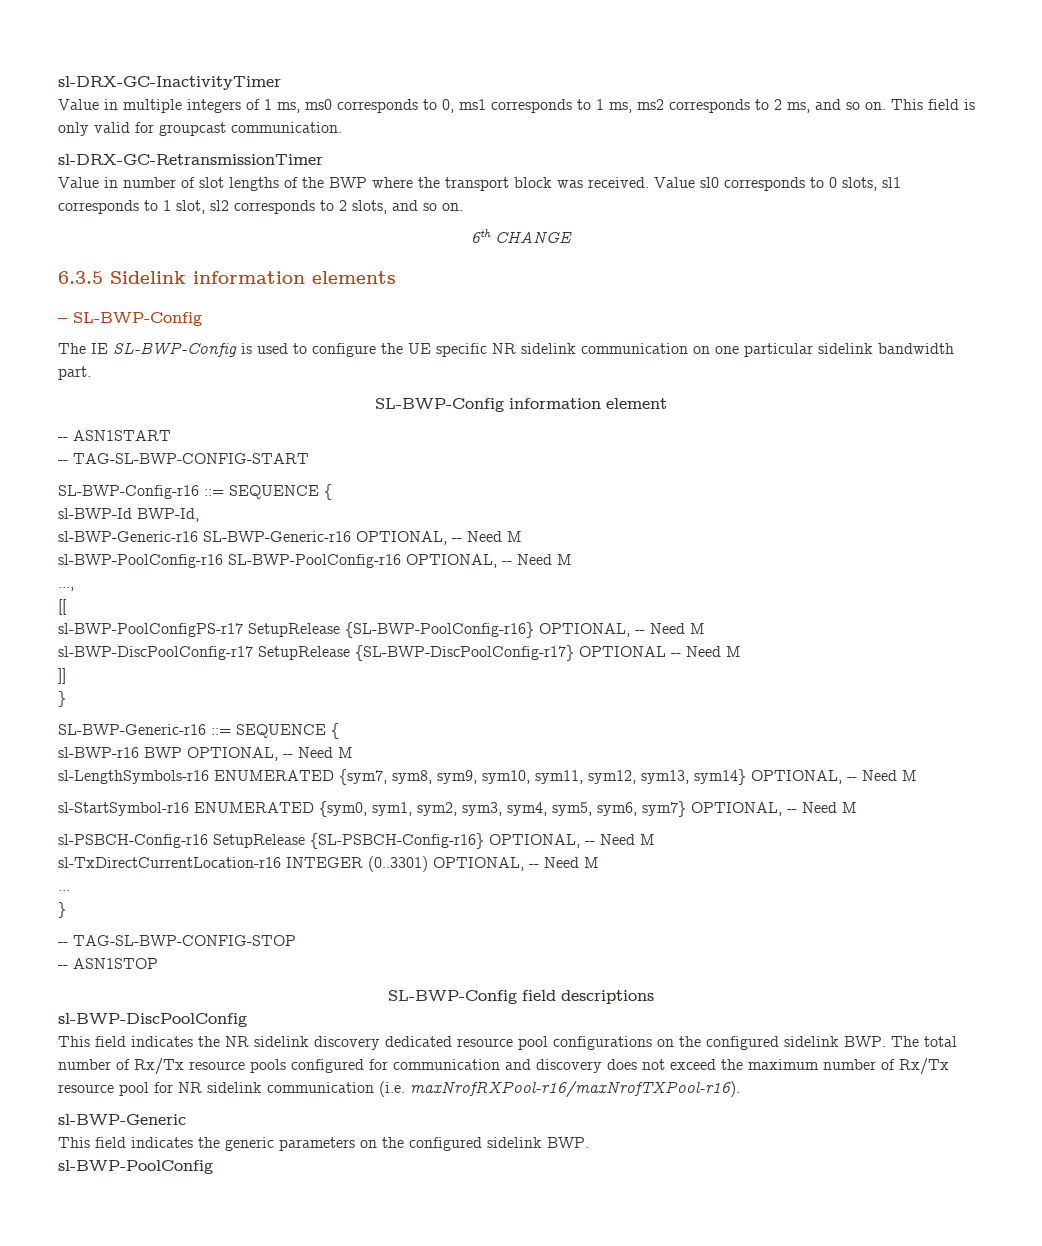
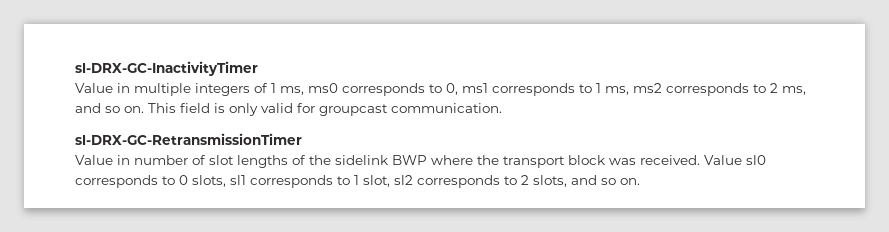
(324, 182) none -> [335,155,388,165] sidelink
[471,229,572,243] [58,271,396,284] [58,312,202,326] [58,342,954,357] [58,366,91,380] [375,398,667,412] [58,430,171,441] [58,453,309,464] [58,484,332,500] [58,508,199,522] [58,531,522,545] [58,554,572,568] [58,587,74,591] [58,599,67,615] [58,622,705,638] [58,645,741,661] [58,668,66,684] [58,691,66,707] [58,723,339,739] [58,747,353,761] [58,769,917,785] [58,801,857,817] [58,833,655,849] [58,856,599,872] [58,890,70,891] [58,902,66,918] [58,935,296,946] [58,958,158,969] [388,990,654,1004] [58,1013,247,1027] [58,1036,957,1050] [58,1058,949,1075] [58,1081,740,1098] [58,1114,186,1125] [58,1137,589,1151] [58,1160,213,1174] // 6th CHANGE // 6.3.5 Sidelink information elements // – SL-BWP-Config // The IE SL-BWP-Config is used to configure the UE specific NR sidelink communication on one particular sidelink bandwidth part. // SL-BWP-Config information element // -- ASN1START // -- TAG-SL-BWP-CONFIG-START // SL-BWP-Config-r16 ::= SEQUENCE { // sl-BWP-Id BWP-Id, // sl-BWP-Generic-r16 SL-BWP-Generic-r16 OPTIONAL, -- Need M // sl-BWP-PoolConfig-r16 SL-BWP-PoolConfig-r16 OPTIONAL, -- Need M // ..., // [[ // sl-BWP-PoolConfigPS-r17 SetupRelease {SL-BWP-PoolConfig-r16} OPTIONAL, -- Need M // sl-BWP-DiscPoolConfig-r17 SetupRelease {SL-BWP-DiscPoolConfig-r17} OPTIONAL -- Need M // ]] // } // SL-BWP-Generic-r16 ::= SEQUENCE { // sl-BWP-r16 BWP OPTIONAL, -- Need M // sl-LengthSymbols-r16 ENUMERATED {sym7, sym8, sym9, sym10, sym11, sym12, sym13, sym14} OPTIONAL, -- Need M // sl-StartSymbol-r16 ENUMERATED {sym0, sym1, sym2, sym3, sym4, sym5, sym6, sym7} OPTIONAL, -- Need M // sl-PSBCH-Config-r16 SetupRelease {SL-PSBCH-Config-r16} OPTIONAL, -- Need M // sl-TxDirectCurrentLocation-r16 INTEGER (0..3301) OPTIONAL, -- Need M // ... // } // -- TAG-SL-BWP-CONFIG-STOP // -- ASN1STOP // SL-BWP-Config field descriptions // sl-BWP-DiscPoolConfig // This field indicates the NR sidelink discovery dedicated resource pool configurations on the configured sidelink BWP. The total number of Rx/Tx resource pools configured for communication and discovery does not exceed the maximum number of Rx/Tx resource pool for NR sidelink communication (i.e. maxNrofRXPool-r16/maxNrofTXPool-r16). // sl-BWP-Generic // This field indicates the generic parameters on the configured sidelink BWP. // sl-BWP-PoolConfig -> (640, 181) none

